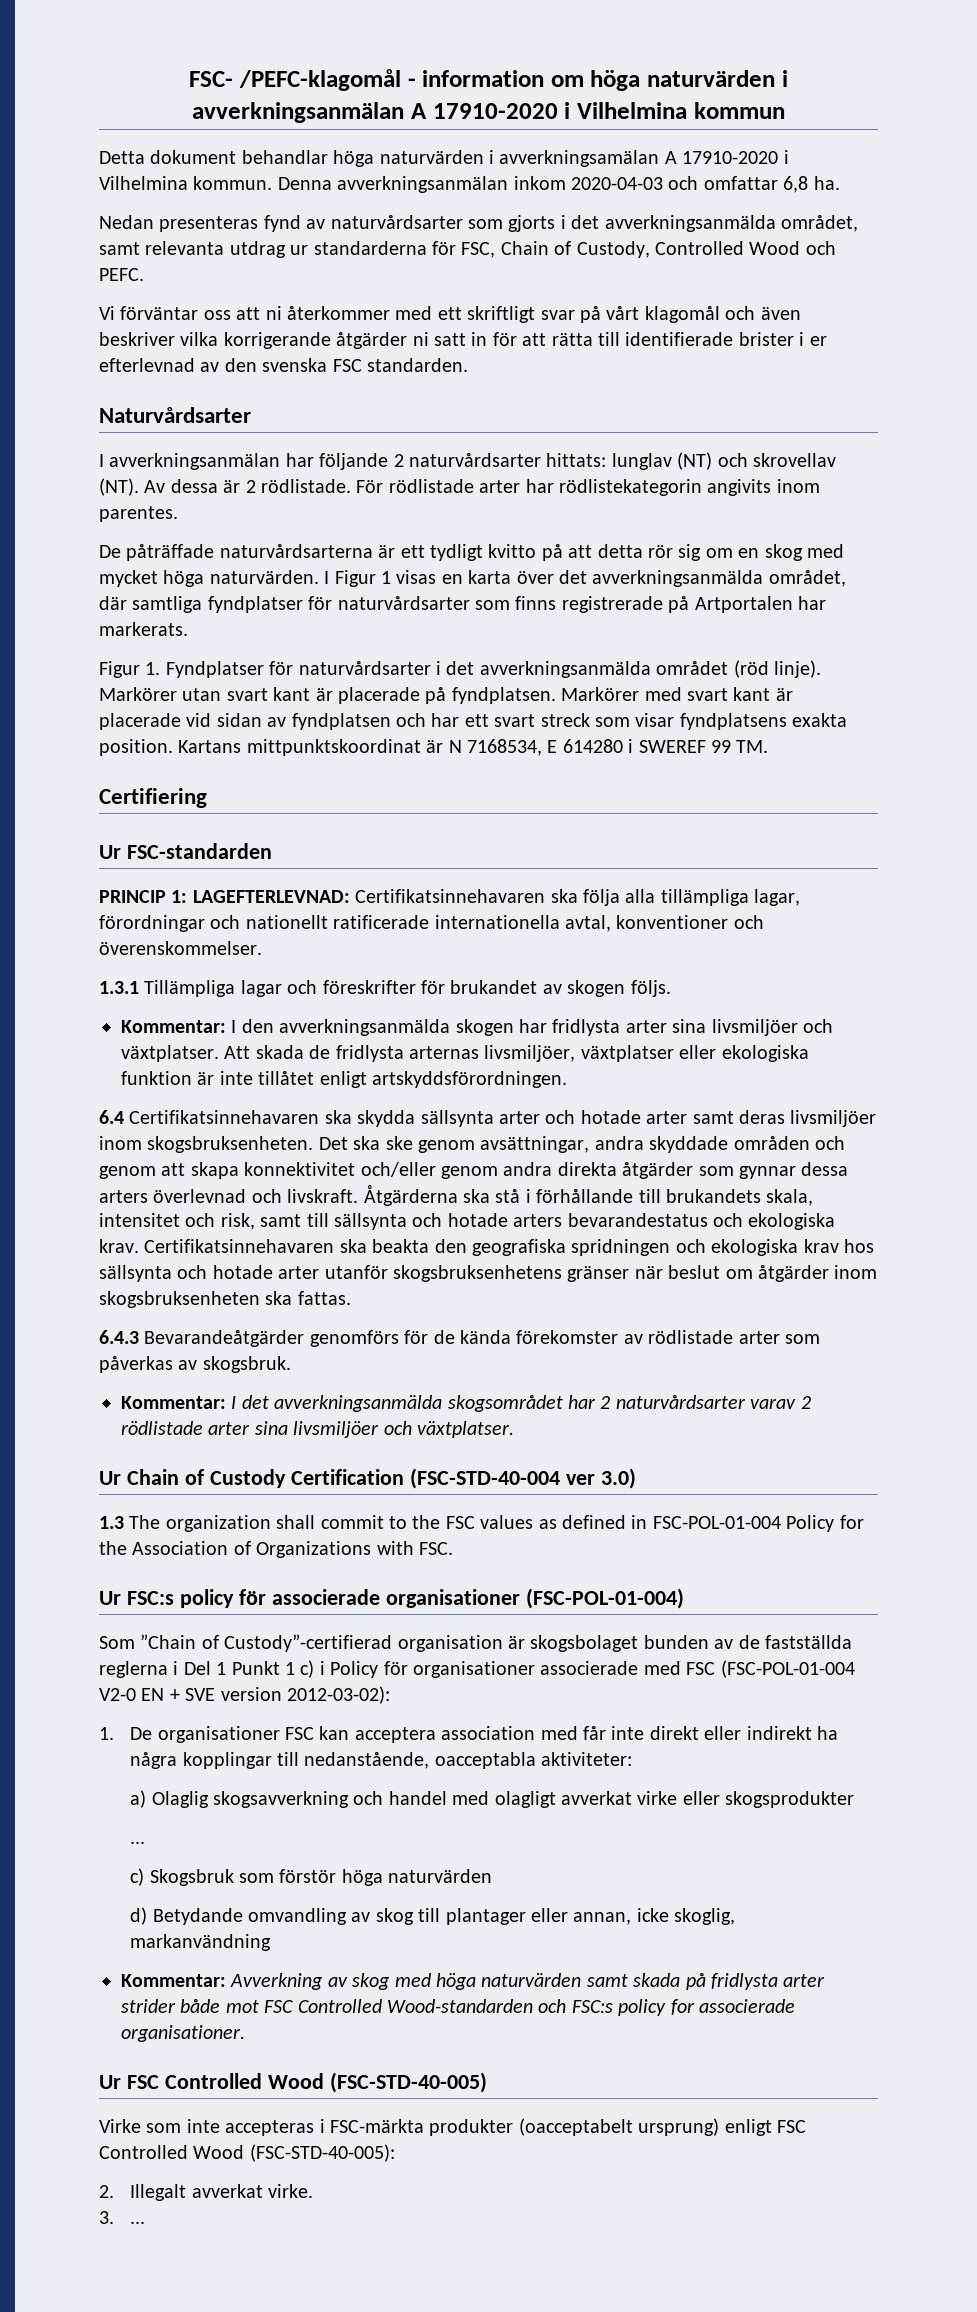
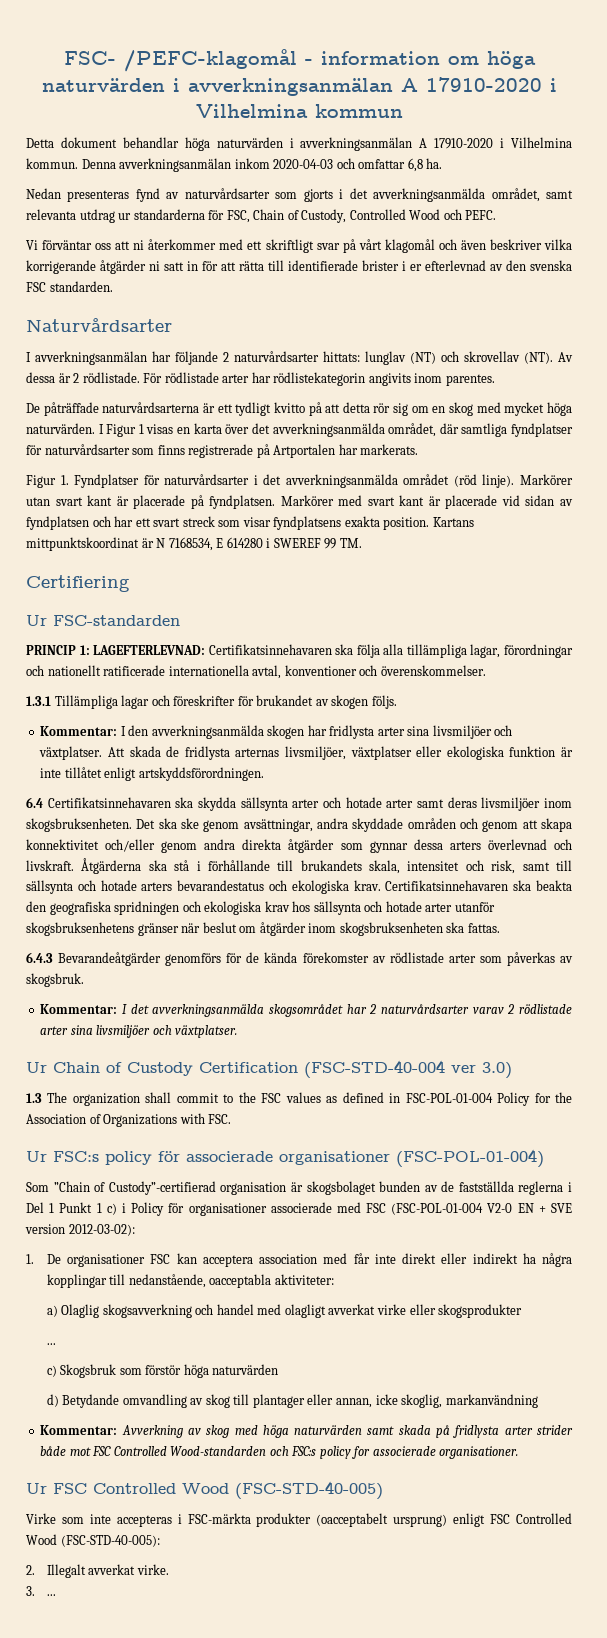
[499,150,660,167] avverkningsamälan -> [300,137,413,151] avverkningsanmälan

